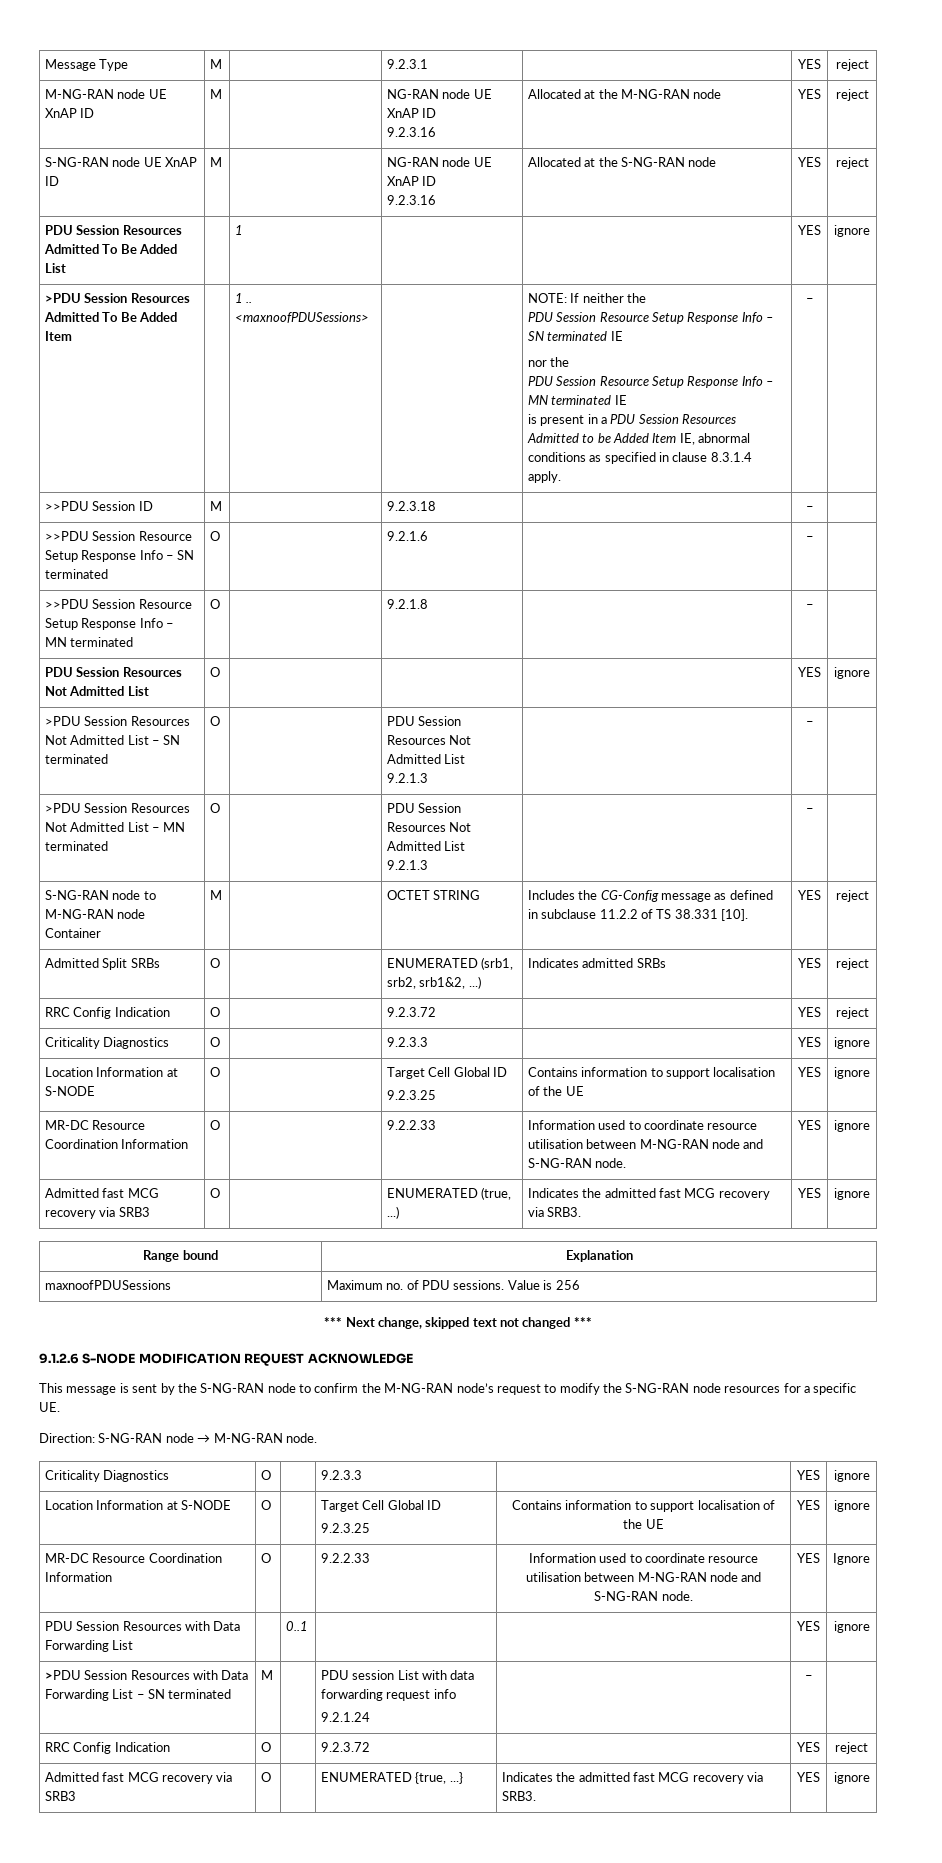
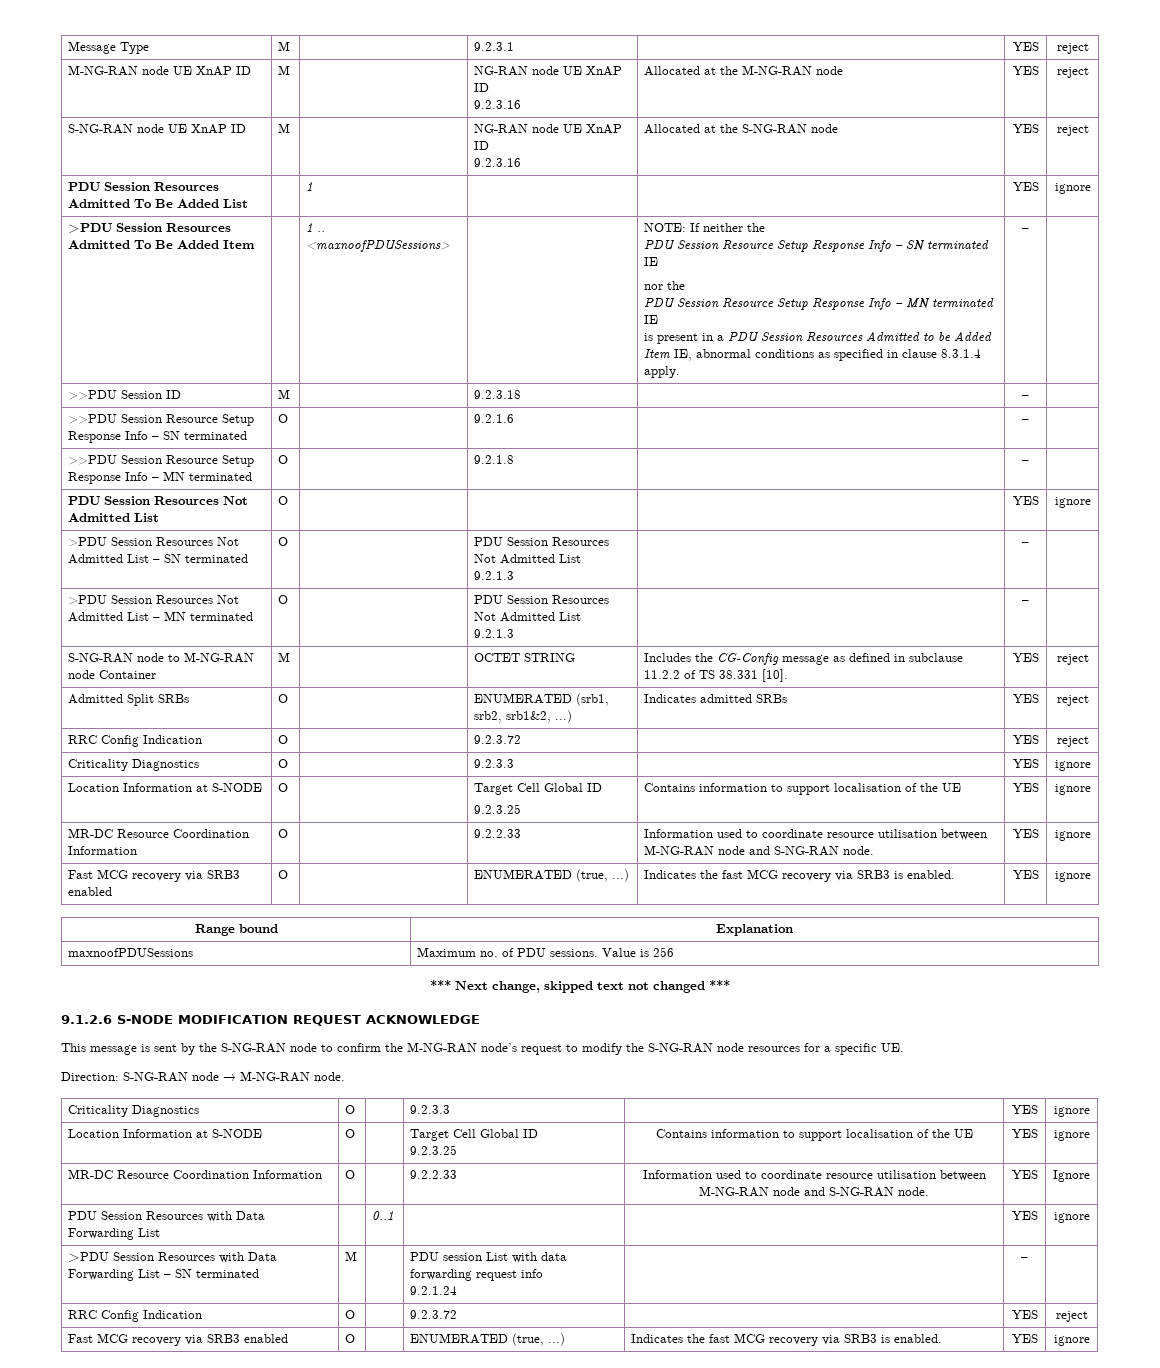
[44,1188,159,1198] [44,1207,150,1219] [209,1188,220,1198] [386,1187,512,1200] [386,1206,399,1219] [527,1188,770,1200] [527,1207,582,1217] Admitted fast MCG recovery via SRB3 | O | | ENUMERATED (true, ...) | Indicates the admitted fast MCG recovery via SRB3. -> [68,869,241,882] [68,887,113,896] [278,870,289,879] [474,869,630,882] [644,869,956,882] Fast MCG recovery via SRB3 enabled | O | | ENUMERATED (true, ...) | Indicates the fast MCG recovery via SRB3 is enabled.
[44,1772,233,1784] [44,1791,76,1801] [260,1772,271,1782] [320,1772,463,1784] [501,1772,764,1784] [501,1791,536,1801] Admitted fast MCG recovery via SRB3 | O | | ENUMERATED {true, ...} | Indicates the admitted fast MCG recovery via SRB3. -> [68,1333,289,1346] [345,1334,356,1343] [410,1333,566,1346] [631,1333,943,1346] Fast MCG recovery via SRB3 enabled | O | | ENUMERATED (true, ...) | Indicates the fast MCG recovery via SRB3 is enabled.

